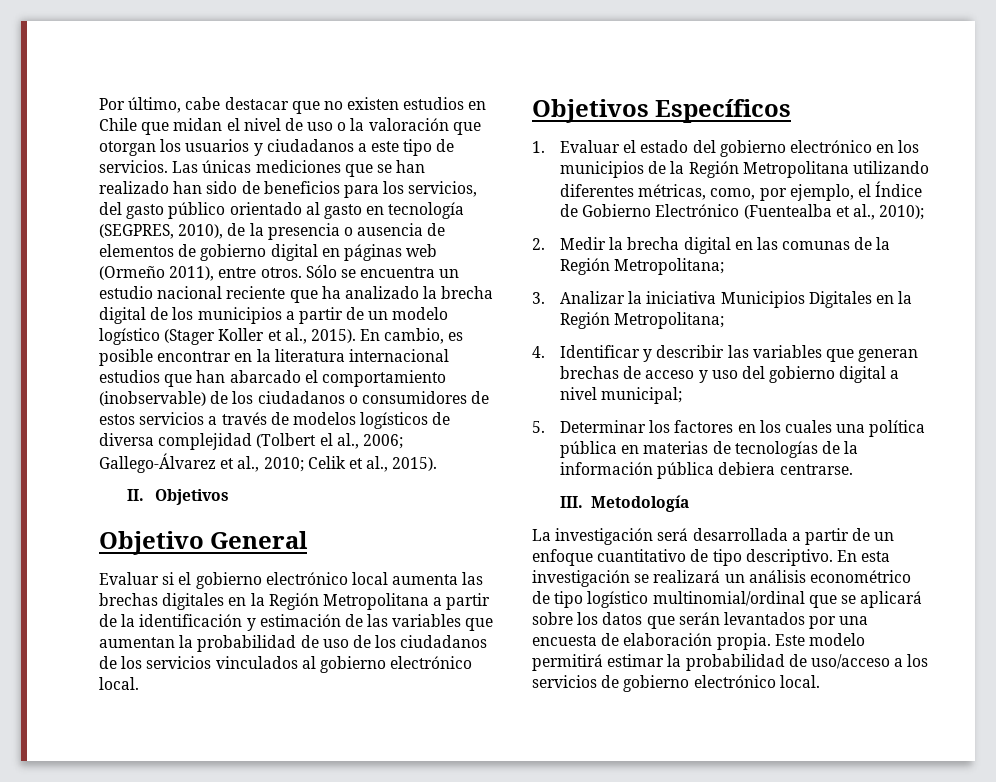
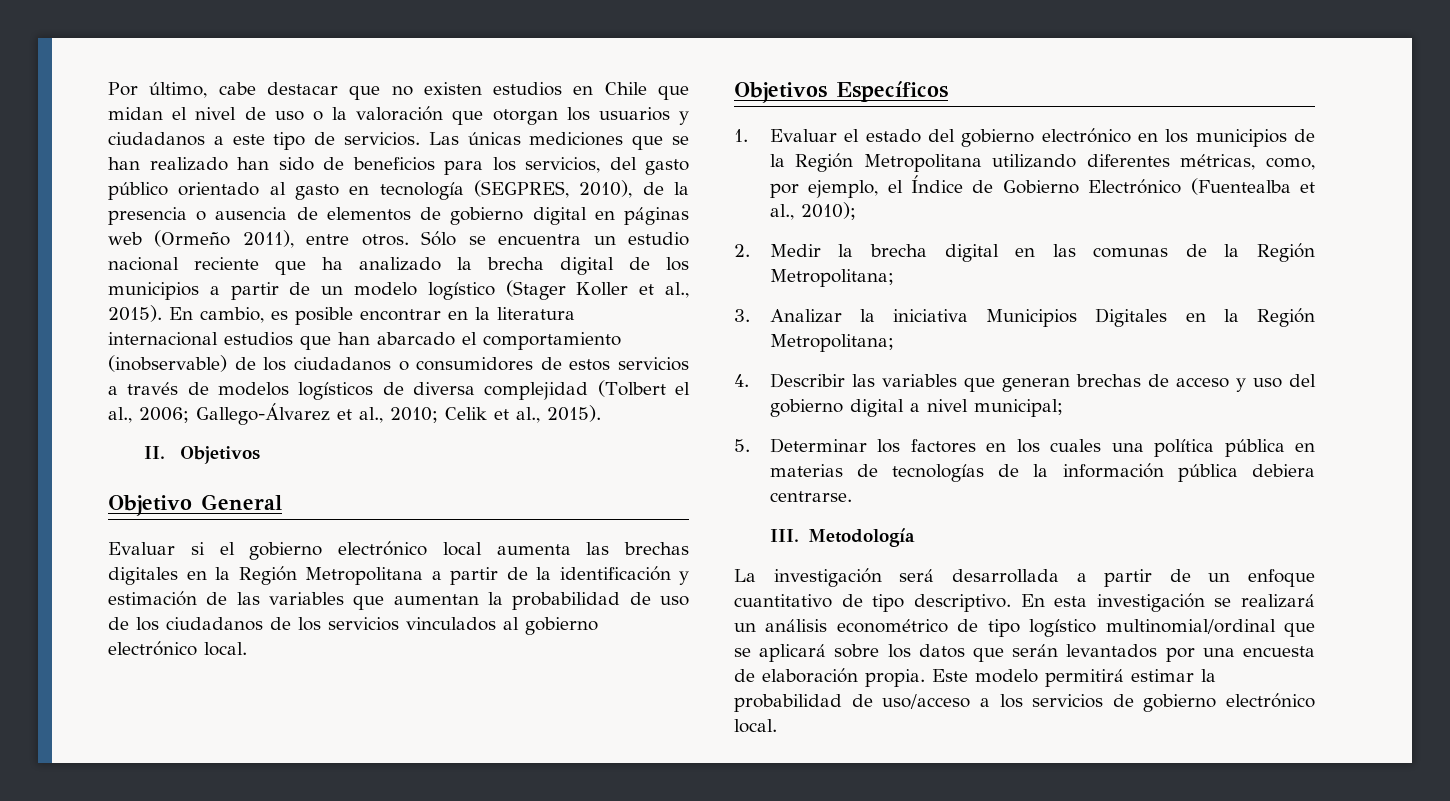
[559,345,725,362] Identificar y describir -> [769,373,845,388] Describir

